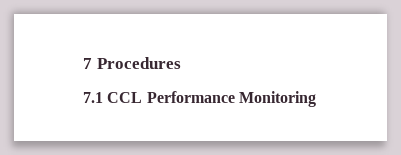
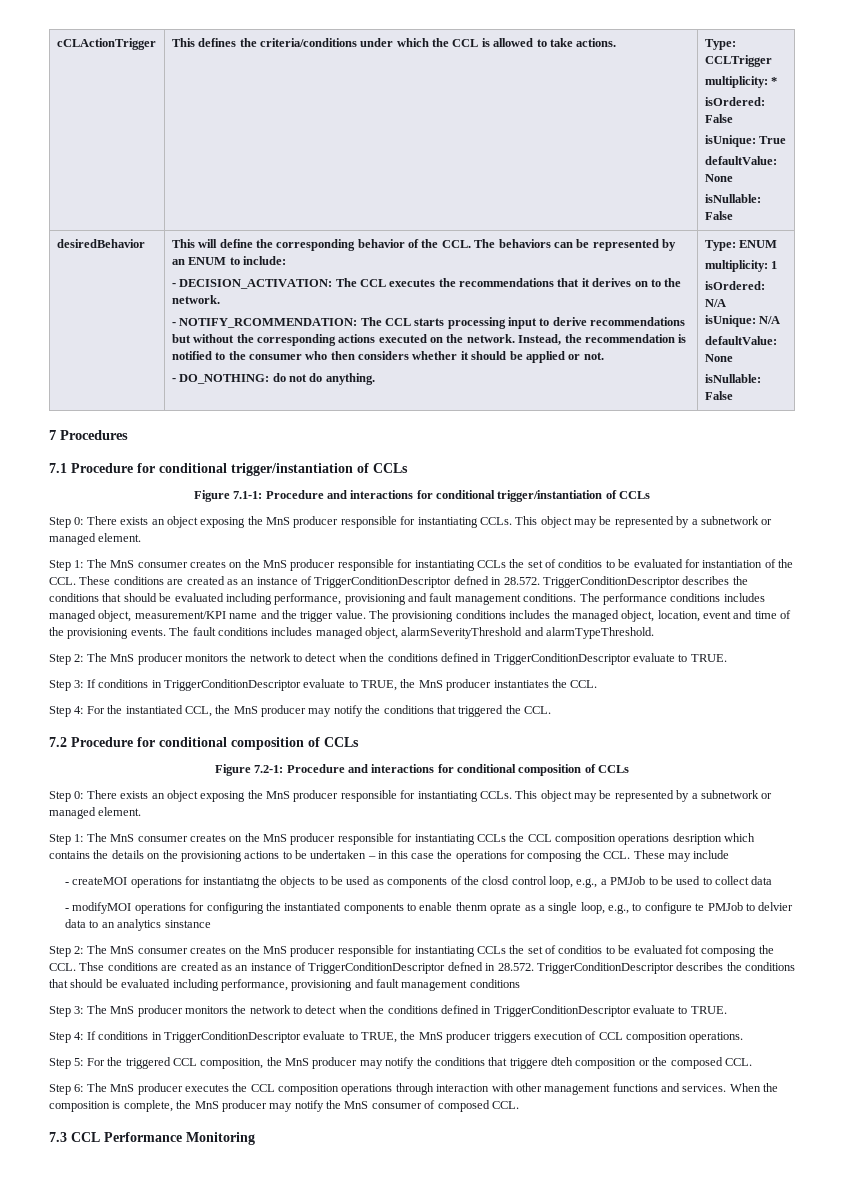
[83,57,181,69] [83,92,103,103] 7 Procedures // 7.1 -> [56,38,156,50] [171,38,617,47] [704,39,736,50] [704,55,772,67] [704,76,778,88] [704,97,765,106] [704,114,733,123] [704,135,787,147] [704,156,777,165] [704,174,733,182] [704,194,761,203] [704,211,733,220] [56,239,145,248] [171,239,677,251] [171,256,286,265] [171,278,682,289] [171,295,220,304] [171,317,686,329] [171,334,687,346] [171,351,604,363] [171,373,375,385] [704,240,778,251] [704,260,778,272] [704,281,765,290] [704,299,726,307] [704,315,781,327] [704,336,777,345] [704,354,733,362] [704,374,761,383] [704,391,733,400] [49,430,128,440] [49,463,408,476] [193,490,651,502] [49,516,773,528] [49,533,142,545] [49,559,793,571] [49,576,748,588] [49,593,765,605] [49,610,792,622] [49,627,655,639] [49,653,727,665] [49,679,598,691] [49,705,551,717] [49,737,359,750] [214,764,630,776] [49,790,773,802] [49,807,142,819] [49,833,756,845] [49,850,730,862] [65,876,773,888] [65,902,794,914] [65,919,211,931] [49,945,774,957] [49,962,795,974] [49,979,520,991] [49,1005,727,1017] [49,1031,744,1043] [49,1057,752,1069] [49,1083,779,1095] [49,1100,519,1112] [49,1132,67,1142] cCLActionTrigger | This defines the criteria/conditions under which the CCL is allowed to take actions. | Type: CCLTrigger // multiplicity: * // isOrdered: False // isUnique: True // defaultValue: None // isNullable: False // desiredBehavior | This will define the corresponding behavior of the CCL. The behaviors can be represented by an ENUM to include: // - DECISION_ACTIVATION: The CCL executes the recommendations that it derives on to the network. // - NOTIFY_RCOMMENDATION: The CCL starts processing input to derive recommendations but without the corresponding actions executed on the network. Instead, the recommendation is notified to the consumer who then considers whether it should be applied or not. // - DO_NOTHING: do not do anything. | Type: ENUM // multiplicity: 1 // isOrdered: N/A // isUnique: N/A // defaultValue: None // isNullable: False // 7 Procedures // 7.1 Procedure for conditional trigger/instantiation of CCLs // Figure 7.1-1: Procedure and interactions for conditional trigger/instantiation of CCLs // Step 0: There exists an object exposing the MnS producer responsible for instantiating CCLs. This object may be represented by a subnetwork or managed element. // Step 1: The MnS consumer creates on the MnS producer responsible for instantiating CCLs the set of conditios to be evaluated for instantiation of the CCL. These conditions are created as an instance of TriggerConditionDescriptor defned in 28.572. TriggerConditionDescriptor describes the conditions that should be evaluated including performance, provisioning and fault management conditions. The performance conditions includes managed object, measurement/KPI name and the trigger value. The provisioning conditions includes the managed object, location, event and time of the provisioning events. The fault conditions includes managed object, alarmSeverityThreshold and alarmTypeThreshold. // Step 2: The MnS producer monitors the network to detect when the conditions defined in TriggerConditionDescriptor evaluate to TRUE. // Step 3: If conditions in TriggerConditionDescriptor evaluate to TRUE, the MnS producer instantiates the CCL. // Step 4: For the instantiated CCL, the MnS producer may notify the conditions that triggered the CCL. // 7.2 Procedure for conditional composition of CCLs // Figure 7.2-1: Procedure and interactions for conditional composition of CCLs // Step 0: There exists an object exposing the MnS producer responsible for instantiating CCLs. This object may be represented by a subnetwork or managed element. // Step 1: The MnS consumer creates on the MnS producer responsible for instantiating CCLs the CCL composition operations desription which contains the details on the provisioning actions to be undertaken – in this case the operations for composing the CCL. These may include // - createMOI operations for instantiatng the objects to be used as components of the closd control loop, e.g., a PMJob to be used to collect data // - modifyMOI operations for configuring the instantiated components to enable thenm oprate as a single loop, e.g., to configure te PMJob to delvier data to an analytics sinstance // Step 2: The MnS consumer creates on the MnS producer responsible for instantiating CCLs the set of conditios to be evaluated fot composing the CCL. Thse conditions are created as an instance of TriggerConditionDescriptor defned in 28.572. TriggerConditionDescriptor describes the conditions that should be evaluated including performance, provisioning and fault management conditions // Step 3: The MnS producer monitors the network to detect when the conditions defined in TriggerConditionDescriptor evaluate to TRUE. // Step 4: If conditions in TriggerConditionDescriptor evaluate to TRUE, the MnS producer triggers execution of CCL composition operations. // Step 5: For the triggered CCL composition, the MnS producer may notify the conditions that triggere dteh composition or the composed CCL. // Step 6: The MnS producer executes the CCL composition operations through interaction with other management functions and services. When the composition is complete, the MnS producer may notify the MnS consumer of composed CCL. // 7.3

